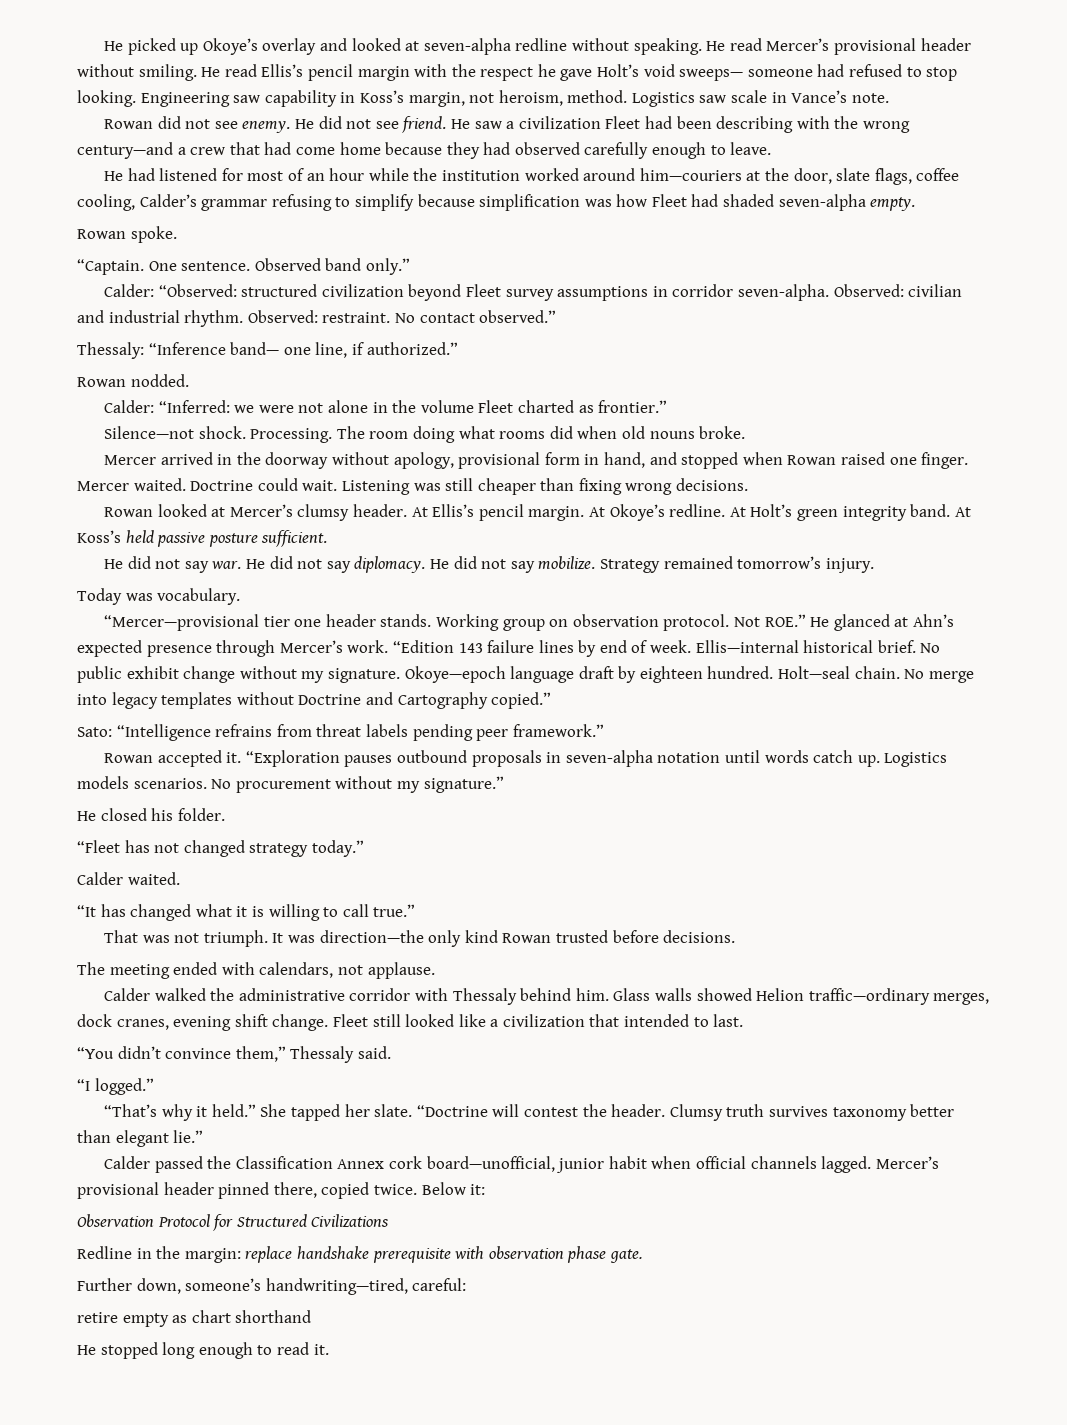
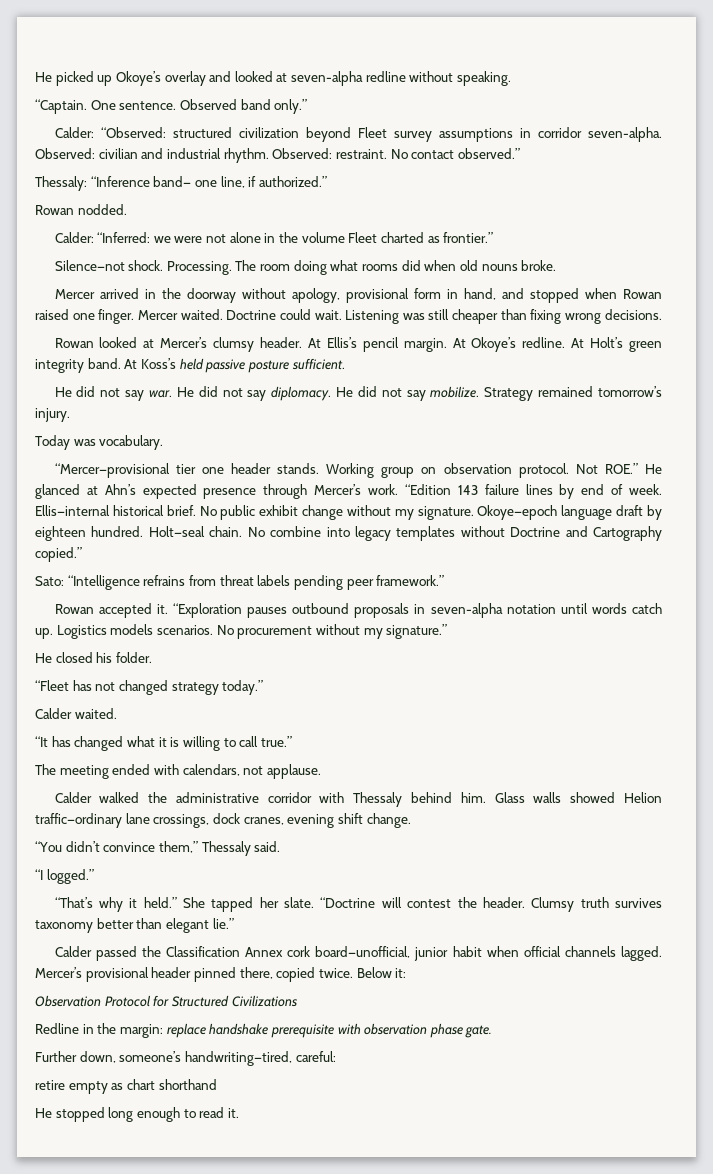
[706,38,971,55] [77,64,958,81] [77,90,889,107] [104,116,910,133] [77,142,772,159] [104,168,960,185] [77,194,916,211] [77,226,177,243] He read Mercer’s provisional header without smiling. He read Ellis’s pencil margin with the respect he gave Holt’s void sweeps— someone had refused to stop looking. Engineering saw capability in Koss’s margin, not heroism, method. Logistics saw scale in Vance’s note. // Rowan did not see enemy. He did not see friend. He saw a civilization Fleet had been describing with the wrong century—and a crew that had come home because they had observed carefully enough to leave. // He had listened for most of an hour while the institution worked around him—couriers at the door, slate flags, coffee cooling, Calder’s grammar refusing to simplify because simplification was how Fleet had shaded seven-alpha empty. // Rowan spoke. -> (512, 78) none
[928,671,974,683] merge -> [270,526,322,537] combine
[104,930,736,947] // That was not triumph. It was direction—the only kind Rowan trusted before decisions. -> (292, 741) none
[933,993,990,1005] merges, -> [125,813,210,828] lane crossings,
[332,1014,744,1027] Fleet still looked like a civilization that intended to last. -> (411, 820) none

